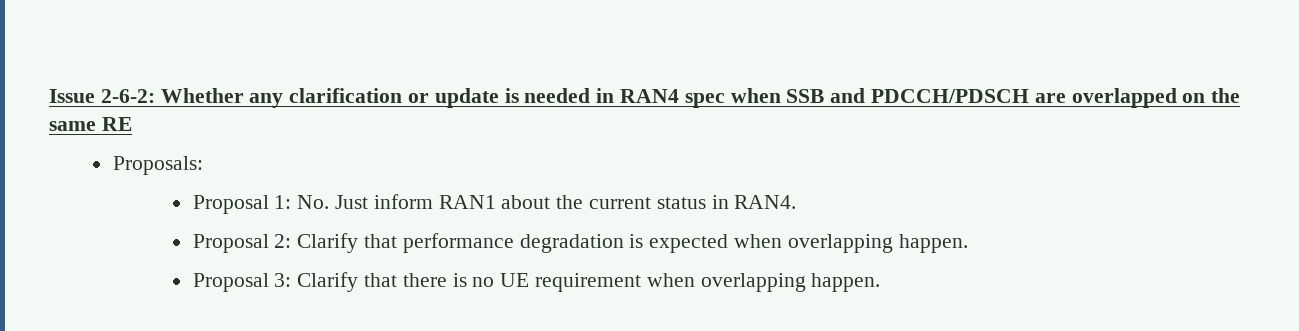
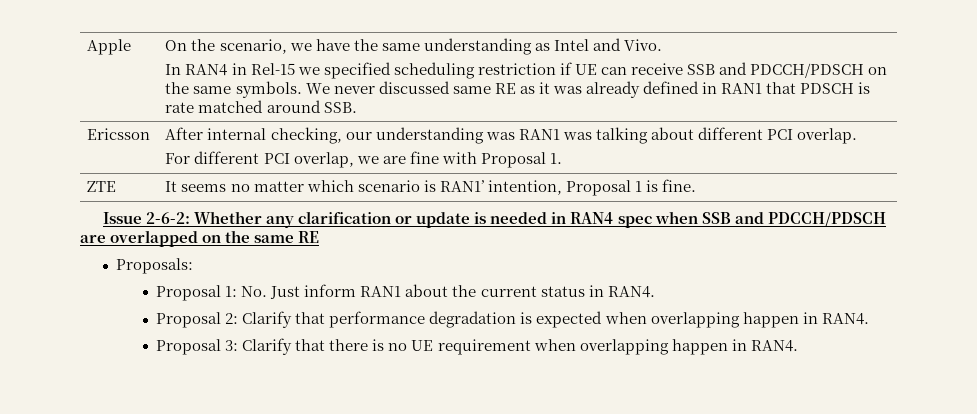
(49, 96) none -> [87,39,132,55] [165,38,662,55] [165,62,888,79] [165,81,871,98] [165,100,357,113] [87,128,151,140] [165,127,858,144] [165,151,562,168] [87,181,117,192] [165,179,697,196] Apple | On the scenario, we have the same understanding as Intel and Vivo. // In RAN4 in Rel-15 we specified scheduling restriction if UE can receive SSB and PDCCH/PDSCH on the same symbols. We never discussed same RE as it was already defined in RAN1 that PDSCH is rate matched around SSB. // Ericsson | After internal checking, our understanding was RAN1 was talking about different PCI overlap. // For different PCI overlap, we are fine with Proposal 1. // ZTE | It seems no matter which scenario is RAN1’ intention, Proposal 1 is fine. //
[898,234,968,253] happen. -> [742,312,869,328] happen in RAN4.
[811,273,881,292] happen. -> [671,339,798,355] happen in RAN4.

